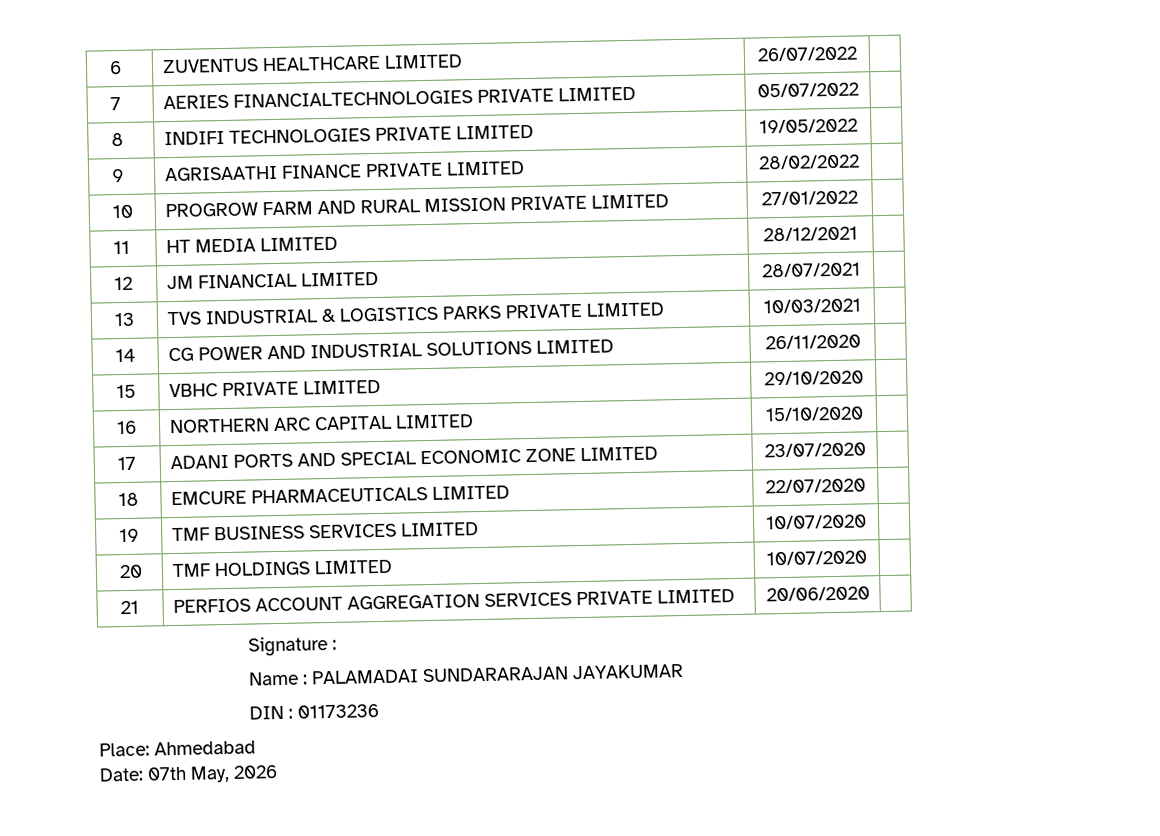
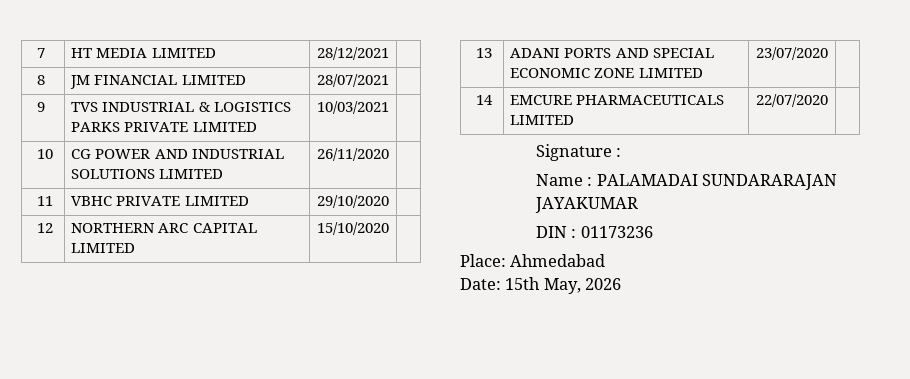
[109,60,123,75] [161,54,463,74] [756,46,857,62] [110,96,122,111] [162,86,637,110] [756,82,859,98] [111,132,125,147] [163,124,535,146] [759,118,858,134] [112,168,125,183] [163,161,526,182] [758,154,860,170] [112,204,134,219] [164,194,670,218] [761,190,858,206] [113,240,131,255] 6 | ZUVENTUS HEALTHCARE LIMITED | 26/07/2022 | // 7 | AERIES FINANCIALTECHNOLOGIES PRIVATE LIMITED | 05/07/2022 | // 8 | INDIFI TECHNOLOGIES PRIVATE LIMITED | 19/05/2022 | // 9 | AGRISAATHI FINANCE PRIVATE LIMITED | 28/02/2022 | // 10 | PROGROW FARM AND RURAL MISSION PRIVATE LIMITED | 27/01/2022 | // 11 -> [37,48,46,58] 7
[114,276,134,291] 12 -> [37,75,46,85] 8
[114,312,136,327] 13 -> [37,102,46,112] 9
[115,348,137,363] 14 -> [37,149,54,159] 10
[116,384,137,399] 15 -> [37,196,54,206] 11
[116,420,138,435] 16 -> [37,223,54,233] 12
[117,456,137,471] 17 -> [476,48,493,58] 13
[118,492,140,507] 18 -> [476,95,494,105] 14
[119,528,140,543] [171,522,480,542] [765,514,867,530] [119,564,144,579] [171,559,393,578] [766,550,867,566] [120,600,140,615] [172,588,736,614] [765,586,870,602] // 19 | TMF BUSINESS SERVICES LIMITED | 10/07/2020 | // 20 | TMF HOLDINGS LIMITED | 10/07/2020 | // 21 | PERFIOS ACCOUNT AGGREGATION SERVICES PRIVATE LIMITED | 20/06/2020 | -> (828, 100) none
[147,766,188,781] 07th -> [505,277,541,290] 15th

